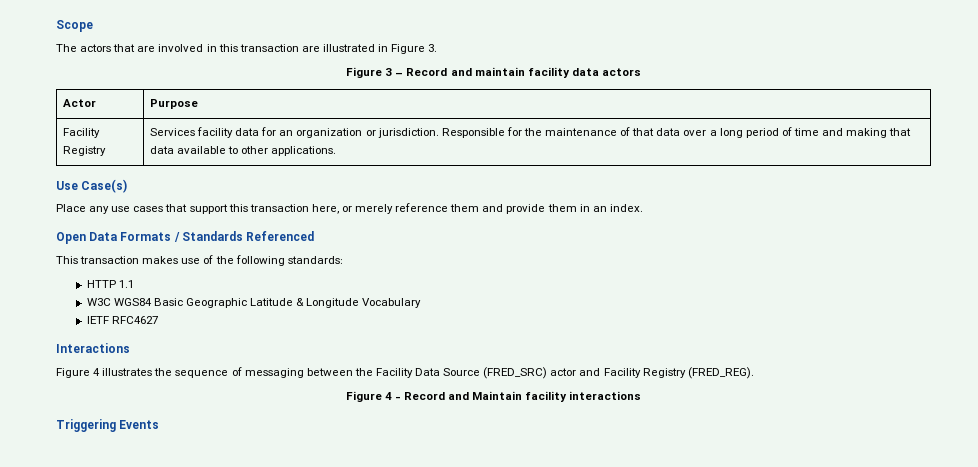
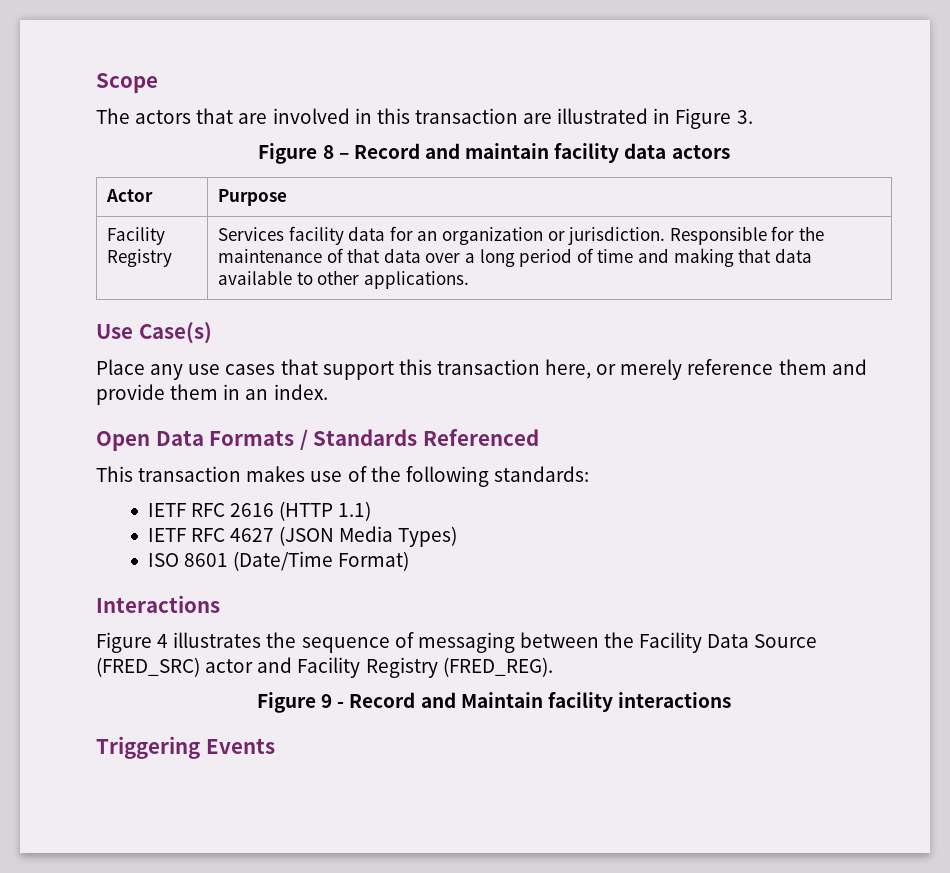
[385,68,393,76] 3 -> [322,145,334,159] 8
[86,280,134,288] [86,298,422,308] [86,316,158,324] HTTP 1.1 // W3C WGS84 Basic Geographic Latitude & Longitude Vocabulary // IETF RFC4627 -> [147,501,372,521] [147,526,458,547] [147,551,410,571] IETF RFC 2616 (HTTP 1.1) // IETF RFC 4627 (JSON Media Types) // ISO 8601 (Date/Time Format)
[384,392,392,400] 4 -> [321,694,333,708] 9

